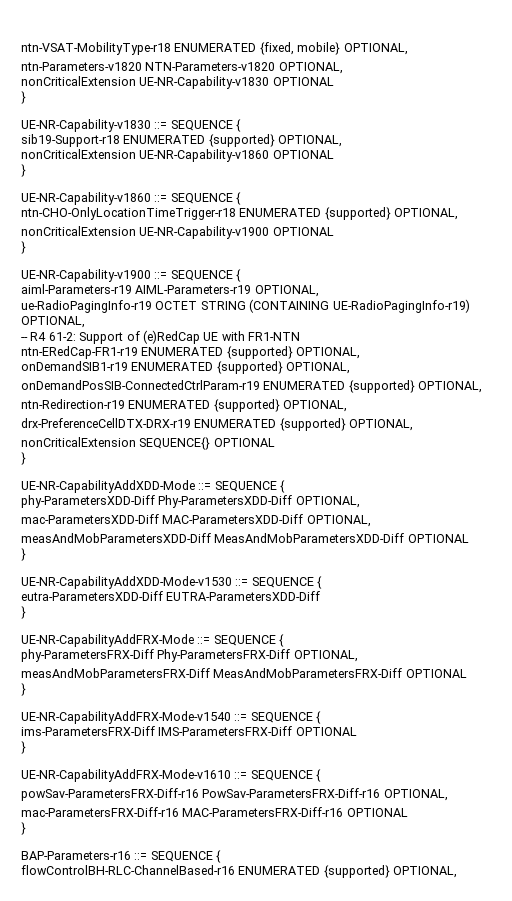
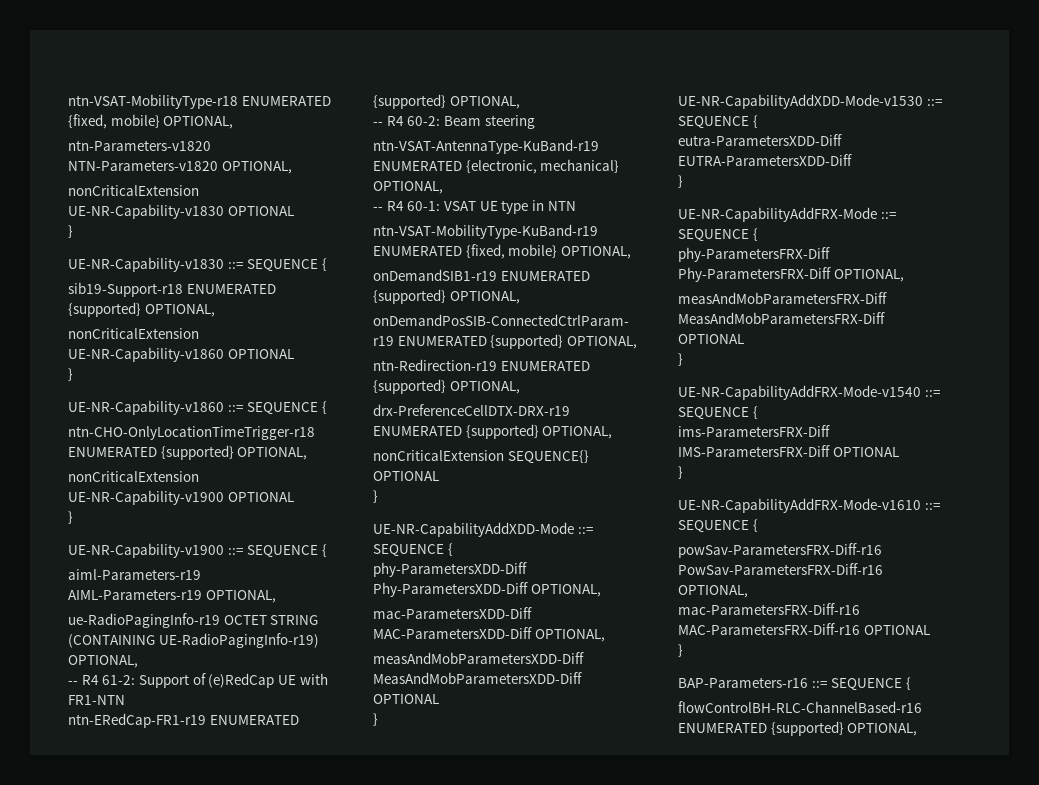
(361, 353) none -> [373,115,535,129] [373,139,599,154] [373,159,620,174] [373,181,443,194] [373,200,576,214] [373,224,598,239] [373,244,631,259] // -- R4 60-2: Beam steering // ntn-VSAT-AntennaType-KuBand-r19 ENUMERATED {electronic, mechanical} OPTIONAL, // -- R4 60-1: VSAT UE type in NTN // ntn-VSAT-MobilityType-KuBand-r19 ENUMERATED {fixed, mobile} OPTIONAL,

